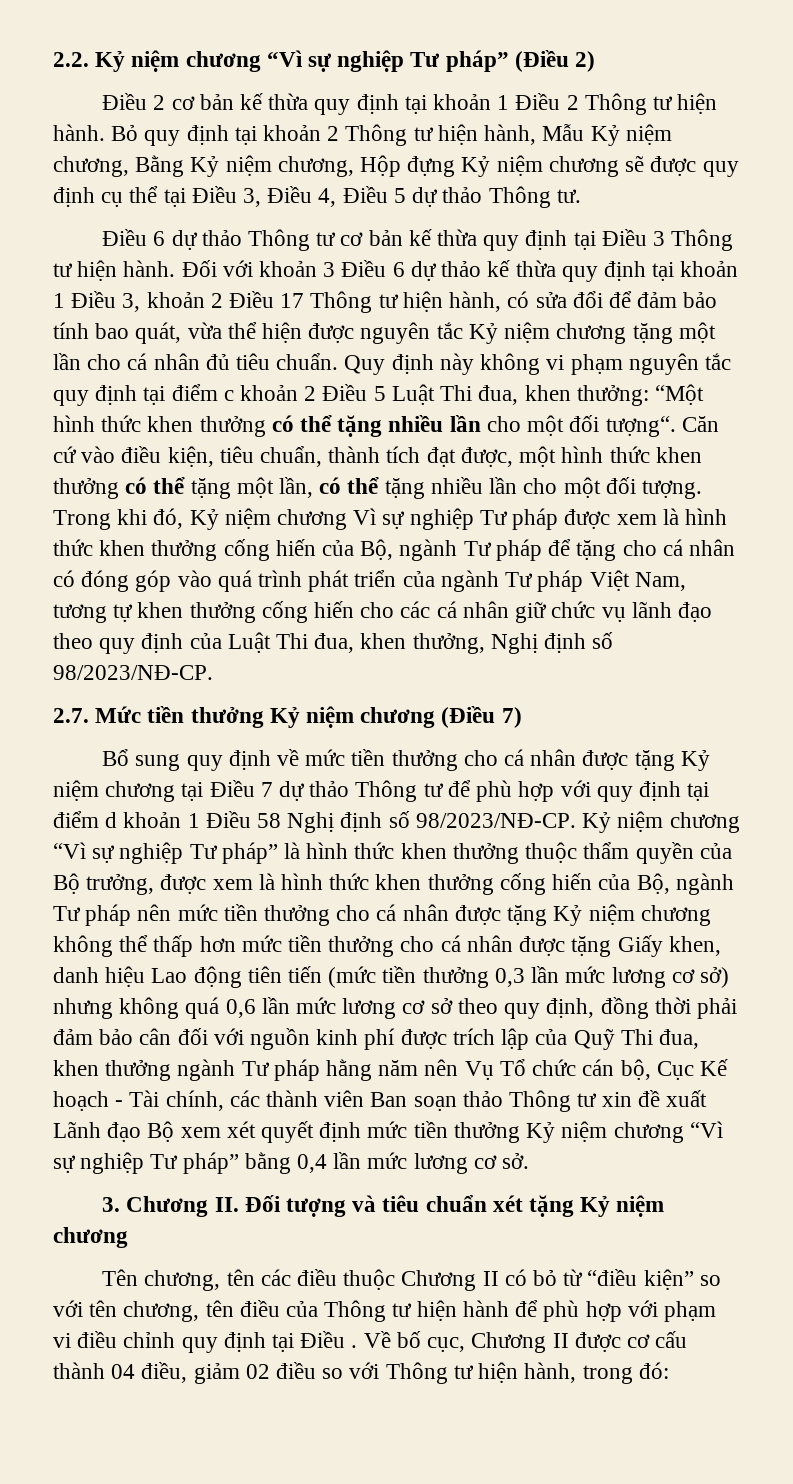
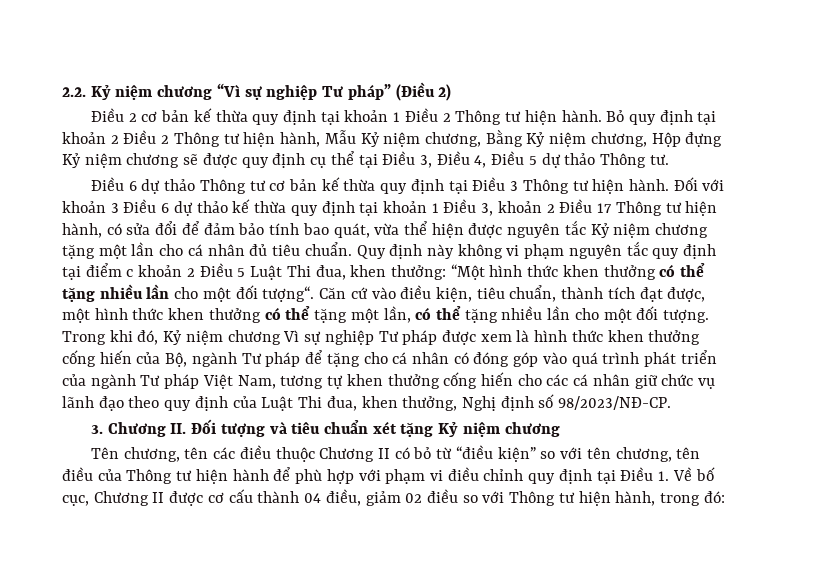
(340, 133) none -> [123,130,170,144] Điều 2
[53,706,522,728] [102,749,710,771] [53,780,710,802] [53,811,740,833] [53,842,732,864] [53,873,734,895] [53,904,711,926] [53,935,721,957] [53,966,729,988] [53,997,737,1019] [53,1028,699,1050] [53,1059,728,1081] [53,1090,707,1112] [53,1121,723,1143] [53,1152,530,1174] // 2.7. Mức tiền thưởng Kỷ niệm chương (Điều 7) // Bổ sung quy định về mức tiền thưởng cho cá nhân được tặng Kỷ niệm chương tại Điều 7 dự thảo Thông tư để phù hợp với quy định tại điểm d khoản 1 Điều 58 Nghị định số 98/2023/NĐ-CP. Kỷ niệm chương “Vì sự nghiệp Tư pháp” là hình thức khen thưởng thuộc thẩm quyền của Bộ trưởng, được xem là hình thức khen thưởng cống hiến của Bộ, ngành Tư pháp nên mức tiền thưởng cho cá nhân được tặng Kỷ niệm chương không thể thấp hơn mức tiền thưởng cho cá nhân được tặng Giấy khen, danh hiệu Lao động tiên tiến (mức tiền thưởng 0,3 lần mức lương cơ sở) nhưng không quá 0,6 lần mức lương cơ sở theo quy định, đồng thời phải đảm bảo cân đối với nguồn kinh phí được trích lập của Quỹ Thi đua, khen thưởng ngành Tư pháp hằng năm nên Vụ Tổ chức cán bộ, Cục Kế hoạch - Tài chính, các thành viên Ban soạn thảo Thông tư xin đề xuất Lãnh đạo Bộ xem xét quyết định mức tiền thưởng Kỷ niệm chương “Vì sự nghiệp Tư pháp” bằng 0,4 lần mức lương cơ sở. -> (672, 403) none
[351,1345,358,1348] . -> [658,471,670,481] 1.

